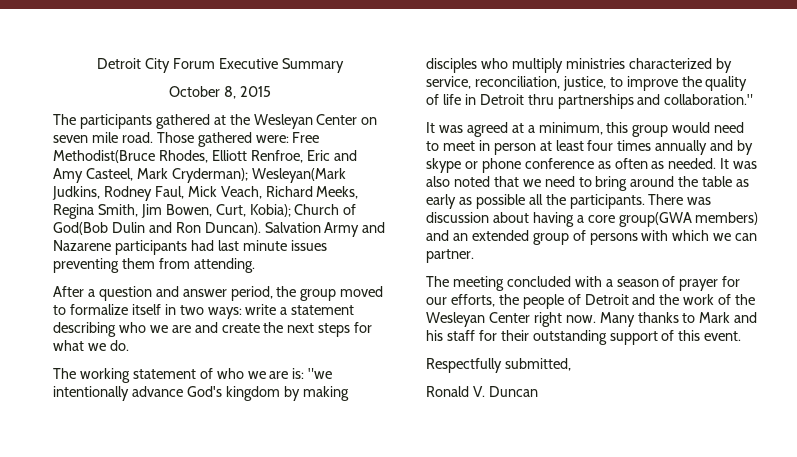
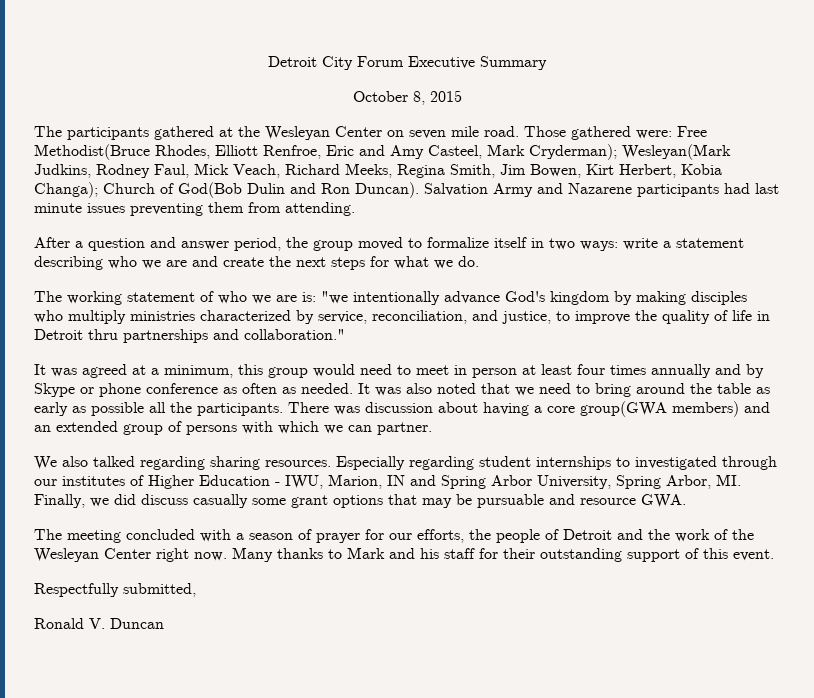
[215,204,291,217] Curt, Kobia); -> [586,164,722,178] [34,182,98,198] Kirt Herbert, Kobia Changa);
(560, 82) none -> [472,310,498,321] and
[426,158,461,173] skype -> [34,383,75,397] Skype
(474, 256) none -> [34,456,777,470] [34,474,741,489] [34,494,686,508] // We also talked regarding sharing resources. Especially regarding student internships to investigated through our institutes of Higher Education - IWU, Marion, IN and Spring Arbor University, Spring Arbor, MI. Finally, we did discuss casually some grant options that may be pursuable and resource GWA.

